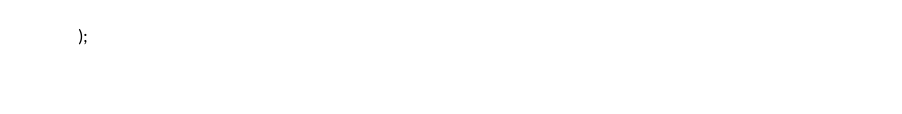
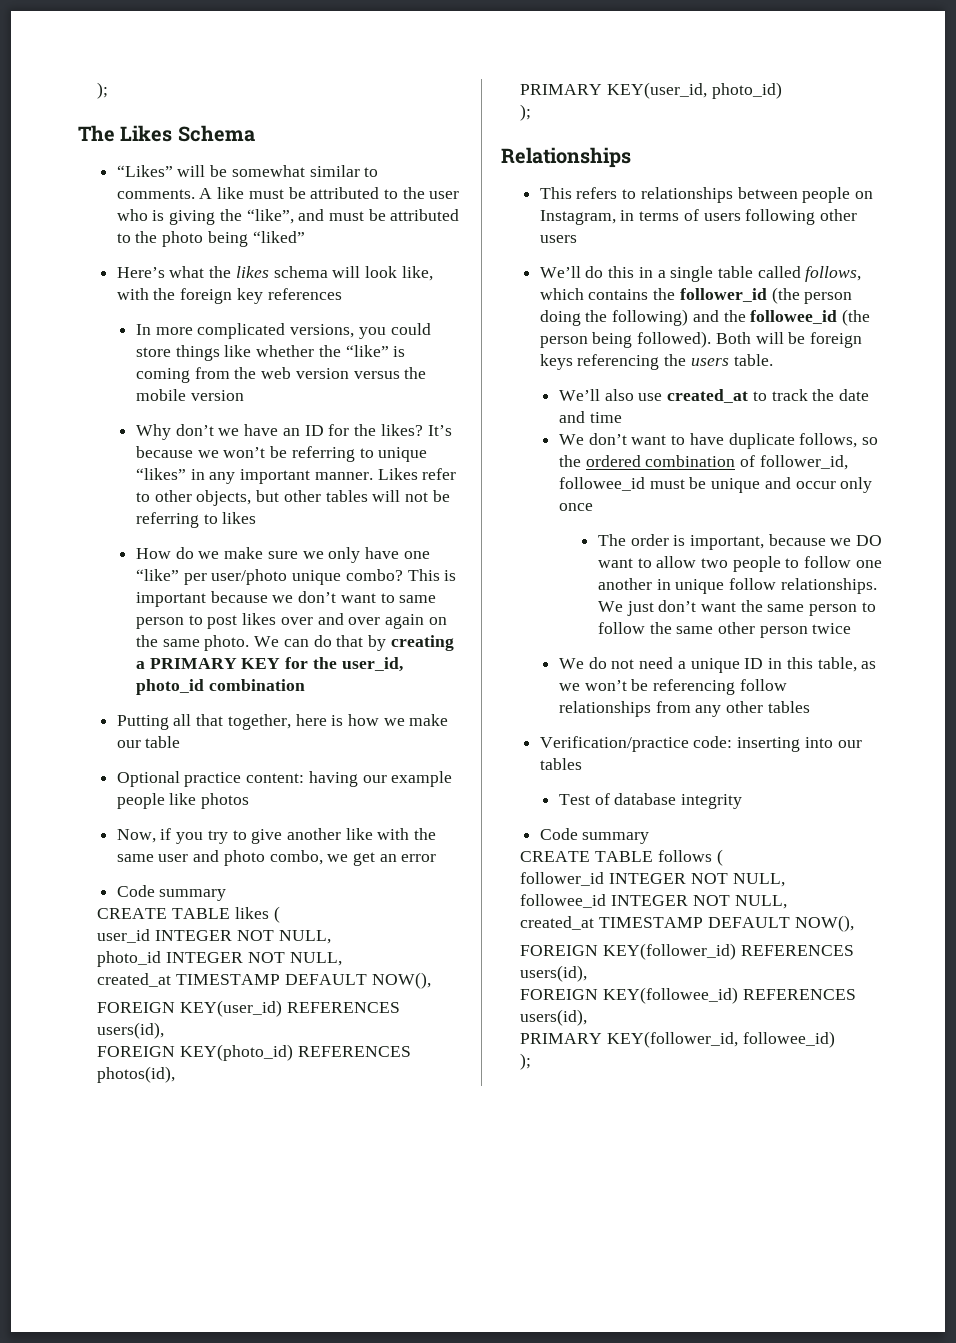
[78,28,89,45] ); -> [97,82,109,99] [78,125,255,142] [116,165,379,177] [116,187,460,199] [116,209,460,225] [116,231,305,247] [116,266,433,281] [116,288,342,304] [136,323,431,339] [136,345,406,361] [136,367,427,383] [136,389,244,401] [136,424,452,440] [136,446,428,462] [136,468,457,484] [136,490,450,506] [136,512,257,528] [136,547,430,563] [136,569,457,585] [136,591,437,607] [136,613,447,629] [136,635,454,651] [136,657,403,672] [136,679,305,695] [116,714,449,730] [116,736,181,748] [116,771,453,787] [116,793,250,809] [116,828,437,844] [116,850,437,866] [116,885,227,901] [97,906,280,923] [97,929,331,944] [97,951,342,967] [97,972,431,989] [97,1000,400,1017] [97,1022,165,1039] [97,1044,411,1061] [97,1066,176,1083] [520,82,782,99] [520,104,532,121] [501,147,631,168] [539,187,873,203] [539,209,857,225] [539,235,577,243] [539,266,862,282] [539,287,853,304] [539,309,870,326] [539,331,862,348] [539,354,773,370] [559,389,870,403] [559,411,622,423] [559,433,879,449] [559,455,848,470] [559,477,873,493] [559,503,594,511] [597,534,883,550] [597,556,882,572] [597,578,877,594] [597,600,876,616] [597,622,852,638] [559,657,877,673] [559,679,787,695] [559,701,810,717] [539,736,862,752] [539,758,582,770] [559,793,743,809] [539,828,650,844] [520,849,723,866] [520,872,785,887] [520,894,787,909] [520,915,854,932] [520,943,854,960] [520,965,588,982] [520,987,856,1004] [520,1009,588,1026] [520,1031,835,1048] [520,1053,532,1070] ); // The Likes Schema // “Likes” will be somewhat similar to comments. A like must be attributed to the user who is giving the “like”, and must be attributed to the photo being “liked” // Here’s what the likes schema will look like, with the foreign key references // In more complicated versions, you could store things like whether the “like” is coming from the web version versus the mobile version // Why don’t we have an ID for the likes? It’s because we won’t be referring to unique “likes” in any important manner. Likes refer to other objects, but other tables will not be referring to likes // How do we make sure we only have one “like” per user/photo unique combo? This is important because we don’t want to same person to post likes over and over again on the same photo. We can do that by creating a PRIMARY KEY for the user_id, photo_id combination // Putting all that together, here is how we make our table // Optional practice content: having our example people like photos // Now, if you try to give another like with the same user and photo combo, we get an error // Code summary // CREATE TABLE likes ( // user_id INTEGER NOT NULL, // photo_id INTEGER NOT NULL, // created_at TIMESTAMP DEFAULT NOW(), // FOREIGN KEY(user_id) REFERENCES users(id), // FOREIGN KEY(photo_id) REFERENCES photos(id), // PRIMARY KEY(user_id, photo_id) // ); // Relationships // This refers to relationships between people on Instagram, in terms of users following other users // We’ll do this in a single table called follows, which contains the follower_id (the person doing the following) and the followee_id (the person being followed). Both will be foreign keys referencing the users table. // We’ll also use created_at to track the date and time // We don’t want to have duplicate follows, so the ordered combination of follower_id, followee_id must be unique and occur only once // The order is important, because we DO want to allow two people to follow one another in unique follow relationships. We just don’t want the same person to follow the same other person twice // We do not need a unique ID in this table, as we won’t be referencing follow relationships from any other tables // Verification/practice code: inserting into our tables // Test of database integrity // Code summary // CREATE TABLE follows ( // follower_id INTEGER NOT NULL, // followee_id INTEGER NOT NULL, // created_at TIMESTAMP DEFAULT NOW(), // FOREIGN KEY(follower_id) REFERENCES users(id), // FOREIGN KEY(followee_id) REFERENCES users(id), // PRIMARY KEY(follower_id, followee_id) // );

